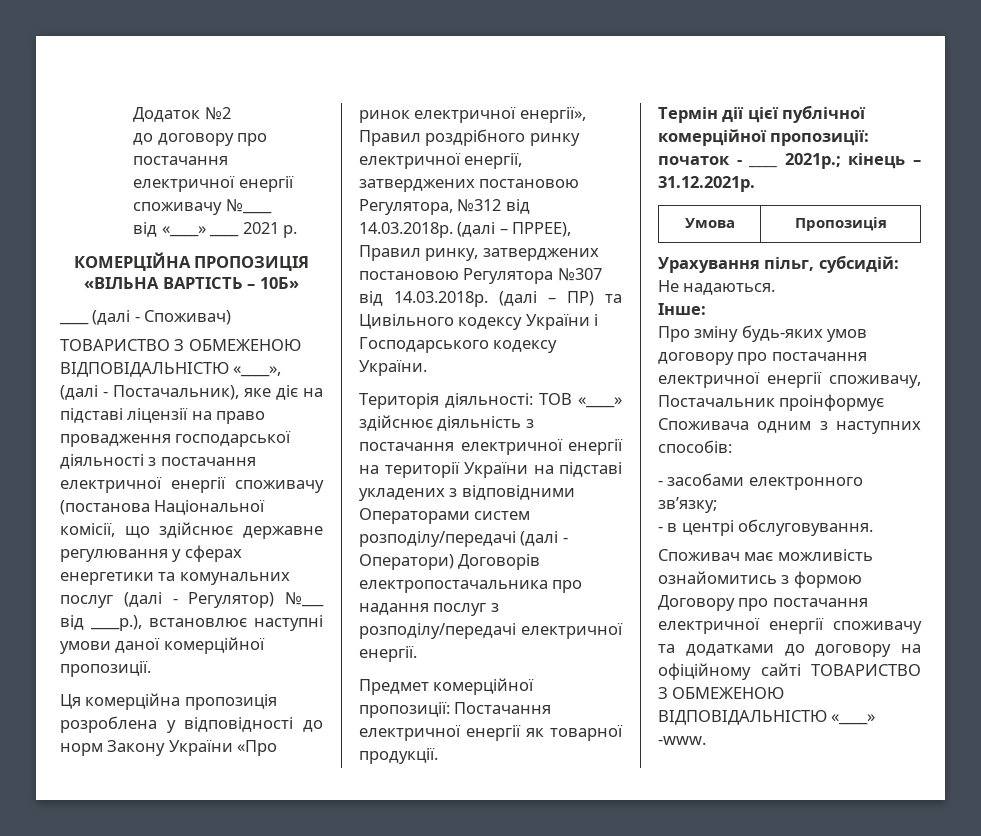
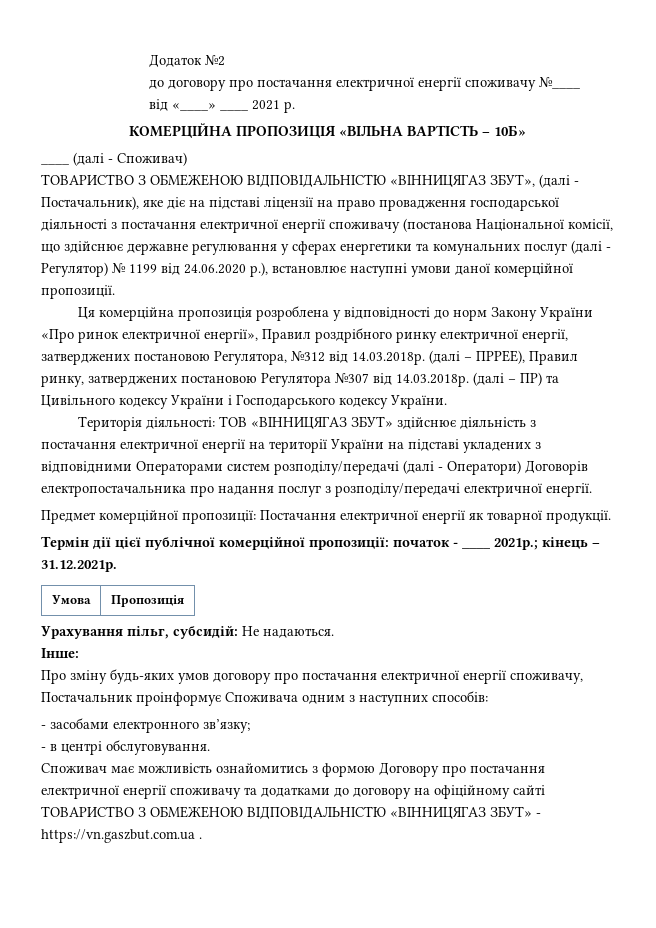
[233,366,282,377] «____», -> [390,174,535,188] «ВІННИЦЯГАЗ ЗБУТ»,
[285,592,324,607] [60,615,142,631] №___ від ____р.), -> [112,262,268,277] № 1199 від 24.06.2020 р.),
[578,397,622,408] «____» -> [251,416,394,430] «ВІННИЦЯГАЗ ЗБУТ»
[831,714,876,725] [658,736,706,745] «____» -www. -> [390,806,541,820] [41,829,202,843] «ВІННИЦЯГАЗ ЗБУТ» - https://vn.gaszbut.com.uа .

